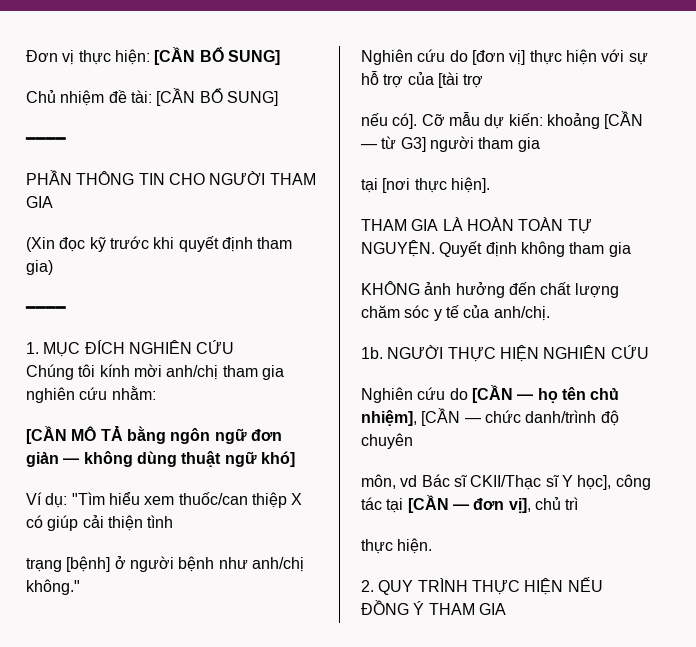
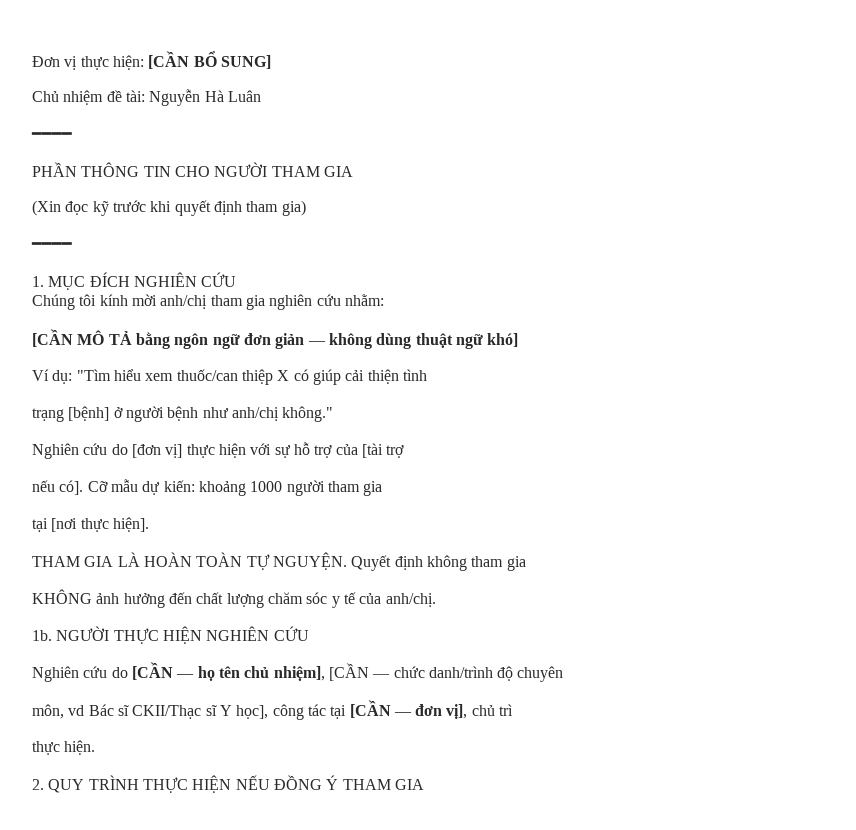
[156,88,278,106] [CẦN BỔ SUNG] -> [149,89,261,106] Nguyễn Hà Luân
[604,111,644,129] [361,136,426,152] [CẦN — từ G3] -> [250,481,283,492] 1000

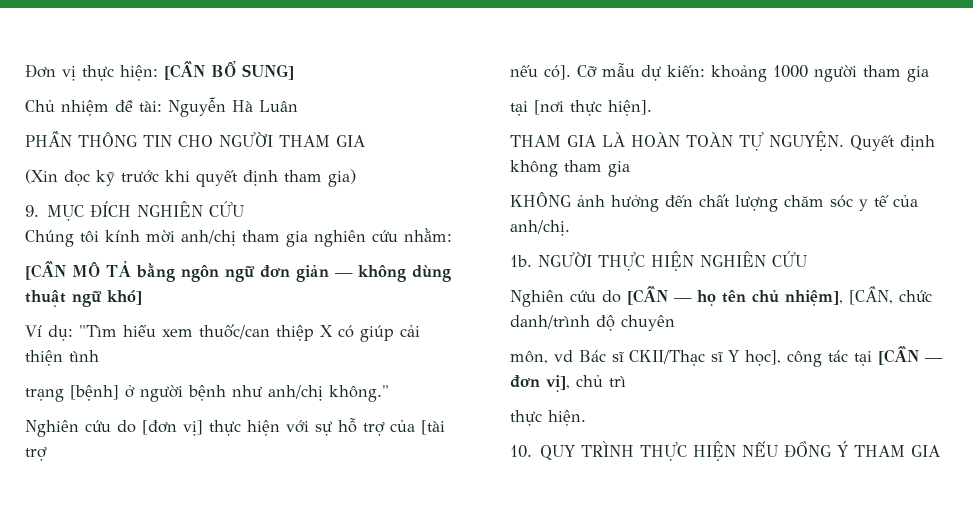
[31,132,72,139] // ━━━━ -> (298, 106) none
[31,242,72,249] [32,276,44,287] ━━━━ // 1. -> [25,205,39,217] 9.
[328,663,391,681] [CẦN — -> [849,286,893,305] [CẦN,
[32,779,44,790] 2. -> [510,445,532,458] 10.

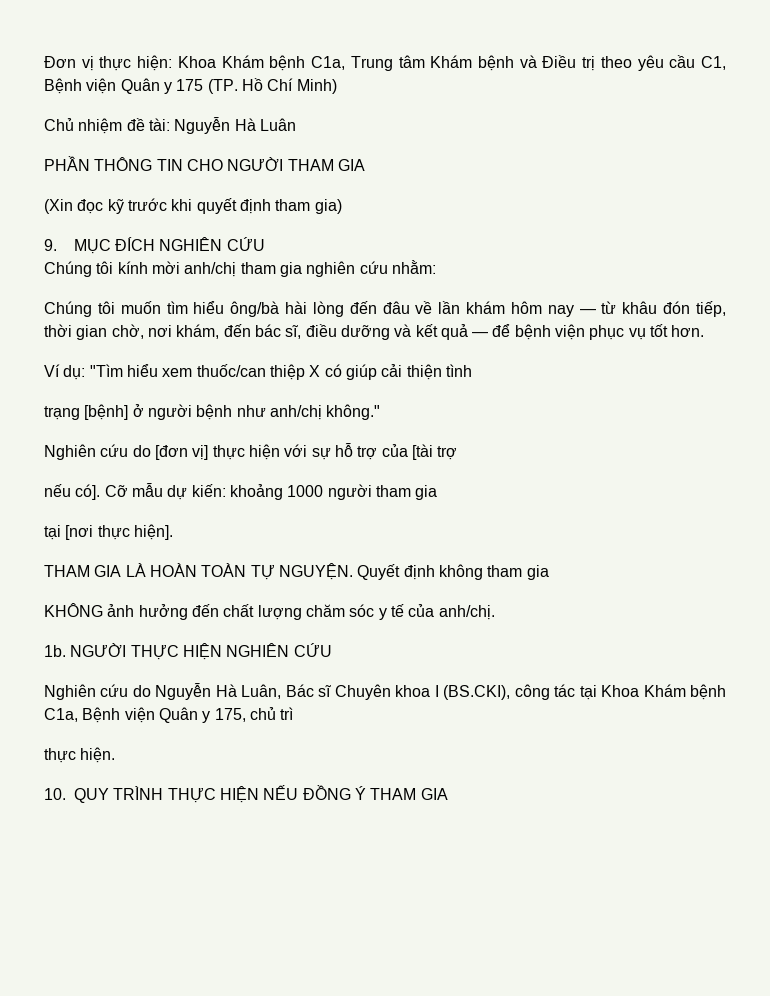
[164,61,294,80] [CẦN BỔ SUNG] -> [177,55,726,71] [44,78,337,94] Khoa Khám bệnh C1a, Trung tâm Khám bệnh và Điều trị theo yêu cầu C1, Bệnh viện Quân y 175 (TP. Hồ Chí Minh)
[25,261,451,282] [25,290,142,307] [CẦN MÔ TẢ bằng ngôn ngữ đơn giản — không dùng thuật ngữ khó] -> [44,301,727,317] [44,324,705,340] Chúng tôi muốn tìm hiểu ông/bà hài lòng đến đâu về lần khám hôm nay — từ khâu đón tiếp, thời gian chờ, nơi khám, đến bác sĩ, điều dưỡng và kết quả — để bệnh viện phục vụ tốt hơn.
[627,286,932,306] [510,315,675,331] [510,346,943,367] [510,375,570,392] [CẦN — họ tên chủ nhiệm], [CẦN, chức danh/trình độ chuyên // môn, vd Bác sĩ CKII/Thạc sĩ Y học], công tác tại [CẦN — đơn vị], -> [155,683,726,700] [44,707,246,723] Nguyễn Hà Luân, Bác sĩ Chuyên khoa I (BS.CKI), công tác tại Khoa Khám bệnh C1a, Bệnh viện Quân y 175,

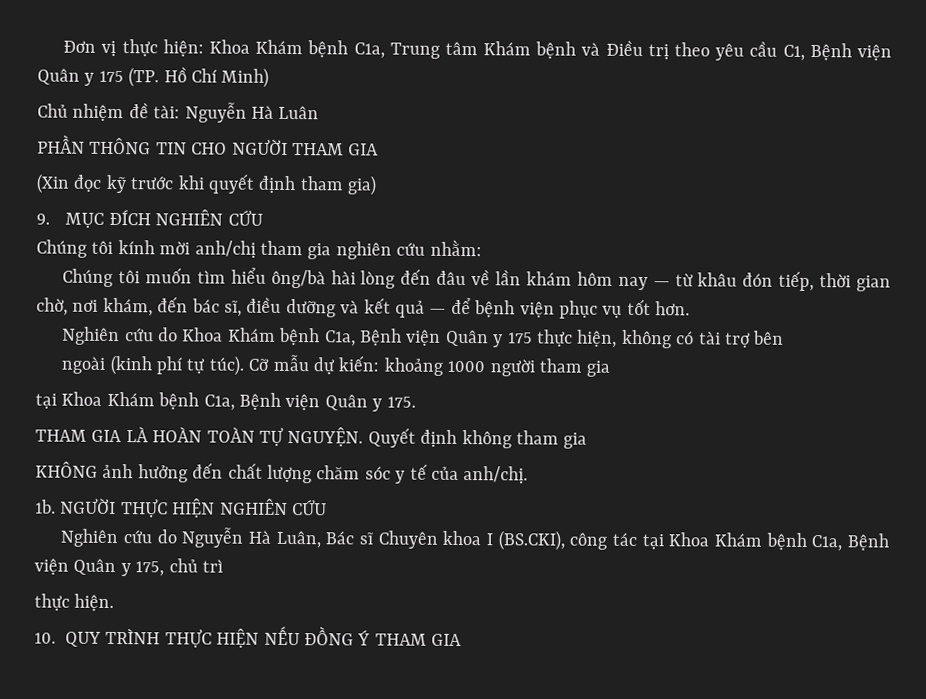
[44,364,472,380] [44,404,381,420] [44,443,458,460] [44,484,101,500] Ví dụ: "Tìm hiểu xem thuốc/can thiệp X có giúp cải thiện tình // trạng [bệnh] ở người bệnh như anh/chị không." // Nghiên cứu do [đơn vị] thực hiện với sự hỗ trợ của [tài trợ // nếu có]. -> [62,326,785,349] [61,354,244,376] Nghiên cứu do Khoa Khám bệnh C1a, Bệnh viện Quân y 175 thực hiện, không có tài trợ bên // ngoài (kinh phí tự túc).
[65,524,173,540] [nơi thực hiện]. -> [61,391,416,412] Khoa Khám bệnh C1a, Bệnh viện Quân y 175.

